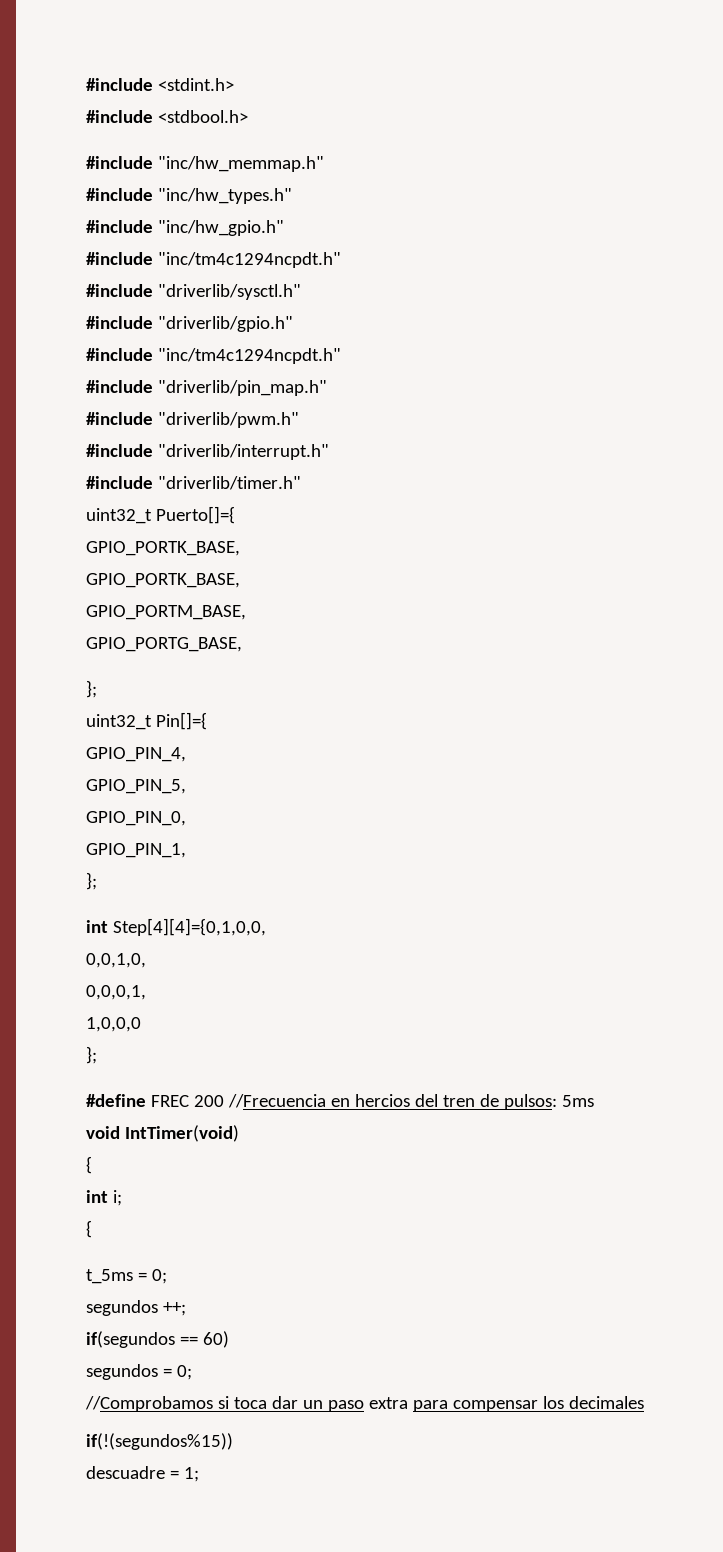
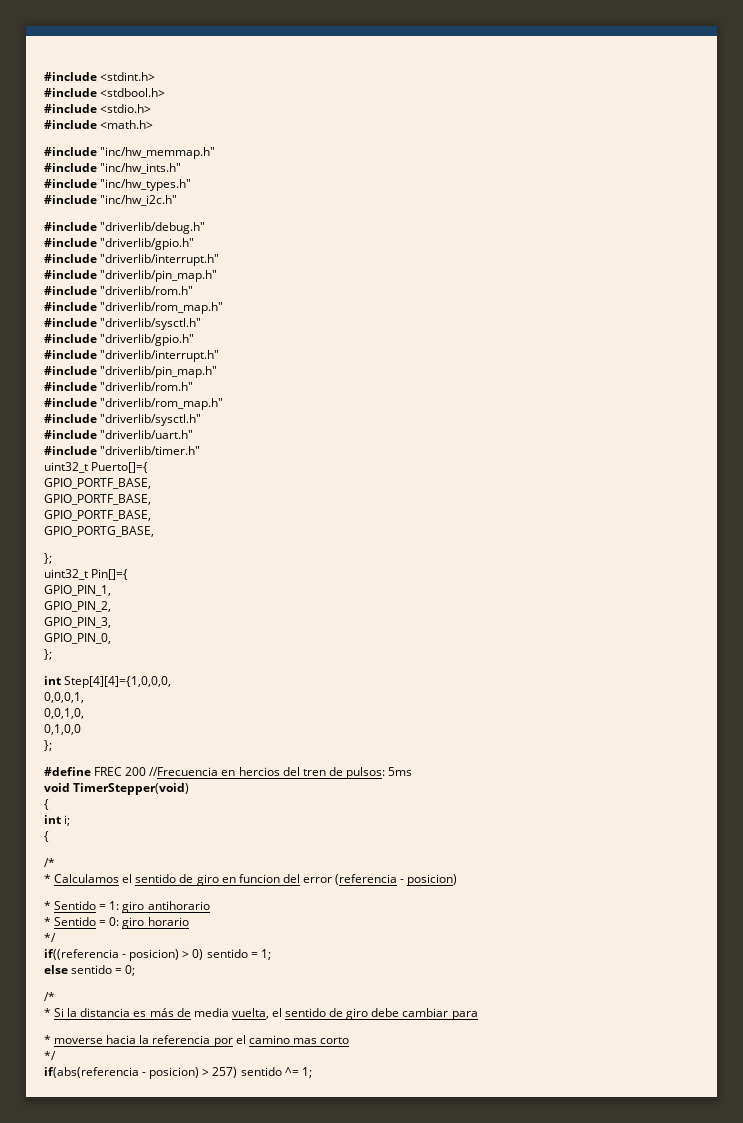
(248, 116) none -> [44,104,152,113] [44,120,154,129] // #include <stdio.h> // #include <math.h>
(324, 164) none -> [44,163,182,174] // #include "inc/hw_ints.h"
[157,220,284,236] [86,252,341,268] "inc/hw_gpio.h" // #include "inc/tm4c1294ncpdt.h" -> [100,195,178,206] [44,222,206,234] [44,238,195,250] [44,254,220,266] [44,270,218,282] [44,286,194,295] [44,302,224,314] "inc/hw_i2c.h" // #include "driverlib/debug.h" // #include "driverlib/gpio.h" // #include "driverlib/interrupt.h" // #include "driverlib/pin_map.h" // #include "driverlib/rom.h" // #include "driverlib/rom_map.h"
[157,348,341,364] [86,380,327,396] [86,412,299,428] [86,444,329,460] "inc/tm4c1294ncpdt.h" // #include "driverlib/pin_map.h" // #include "driverlib/pwm.h" // #include "driverlib/interrupt.h" -> [100,350,220,362] [44,366,218,378] [44,382,194,391] [44,398,224,410] [44,414,202,426] [44,430,194,439] "driverlib/interrupt.h" // #include "driverlib/pin_map.h" // #include "driverlib/rom.h" // #include "driverlib/rom_map.h" // #include "driverlib/sysctl.h" // #include "driverlib/uart.h"
[86,541,240,556] [86,573,240,588] [86,605,246,620] GPIO_PORTK_BASE, // GPIO_PORTK_BASE, // GPIO_PORTM_BASE, -> [44,478,151,489] [44,494,151,505] [44,510,151,521] GPIO_PORTF_BASE, // GPIO_PORTF_BASE, // GPIO_PORTF_BASE,
[86,747,186,762] [86,779,186,794] GPIO_PIN_4, // GPIO_PIN_5, -> [44,585,111,596] [44,601,111,612] [44,617,111,628] GPIO_PIN_1, // GPIO_PIN_2, // GPIO_PIN_3,
[86,843,186,858] // GPIO_PIN_1, -> (111, 638) none
[112,918,266,936] Step[4][4]={0,1,0,0, -> [64,676,172,688] [44,692,84,703] Step[4][4]={1,0,0,0, // 0,0,0,1,
[86,985,146,1000] [86,1017,141,1032] 0,0,0,1, // 1,0,0,0 -> [44,724,81,735] 0,1,0,0
[124,1125,239,1142] IntTimer(void) -> [73,783,190,795] TimerStepper(void)
[86,1269,167,1284] [86,1300,186,1316] [86,1331,229,1348] [86,1364,192,1380] [85,1396,644,1412] [86,1433,233,1450] [86,1466,179,1479] t_5ms = 0; // segundos ++; // if(segundos == 60) // segundos = 0; // //Comprobamos si toca dar un paso extra para compensar los decimales // if(!(segundos%15)) // descuadre = -> [44,858,55,867] [44,874,458,886] [44,901,210,913] [44,917,189,929] [44,933,56,942] [44,949,271,961] [44,965,136,976] [44,992,55,1001] [44,1008,478,1020] [44,1035,349,1047] [44,1051,56,1060] [44,1067,299,1079] /* // * Calculamos el sentido de giro en funcion del error (referencia - posicion) // * Sentido = 1: giro antihorario // * Sentido = 0: giro horario // */ // if((referencia - posicion) > 0) sentido = 1; // else sentido = 0; // /* // * Si la distancia es más de media vuelta, el sentido de giro debe cambiar para // * moverse hacia la referencia por el camino mas corto // */ // if(abs(referencia - posicion) > 257) sentido ^=

